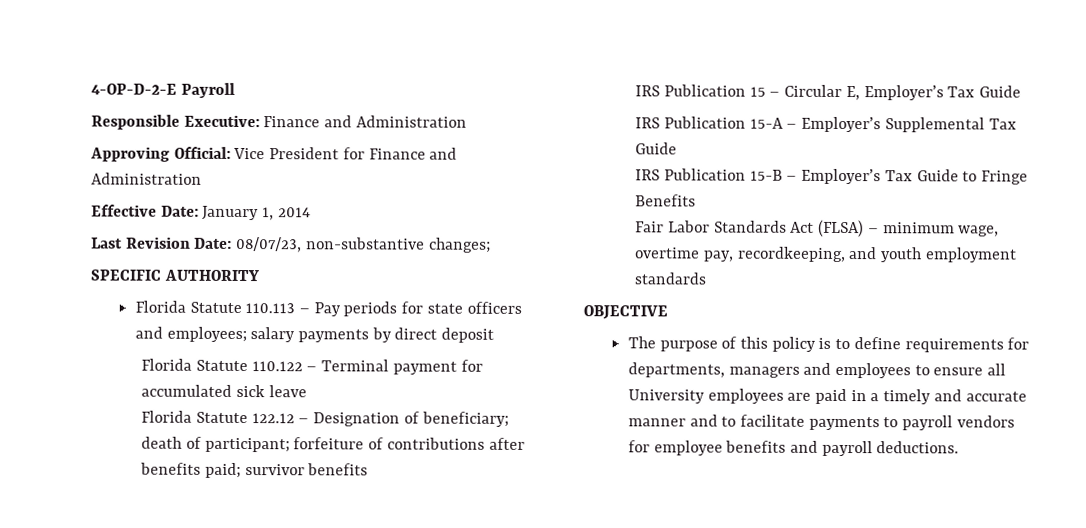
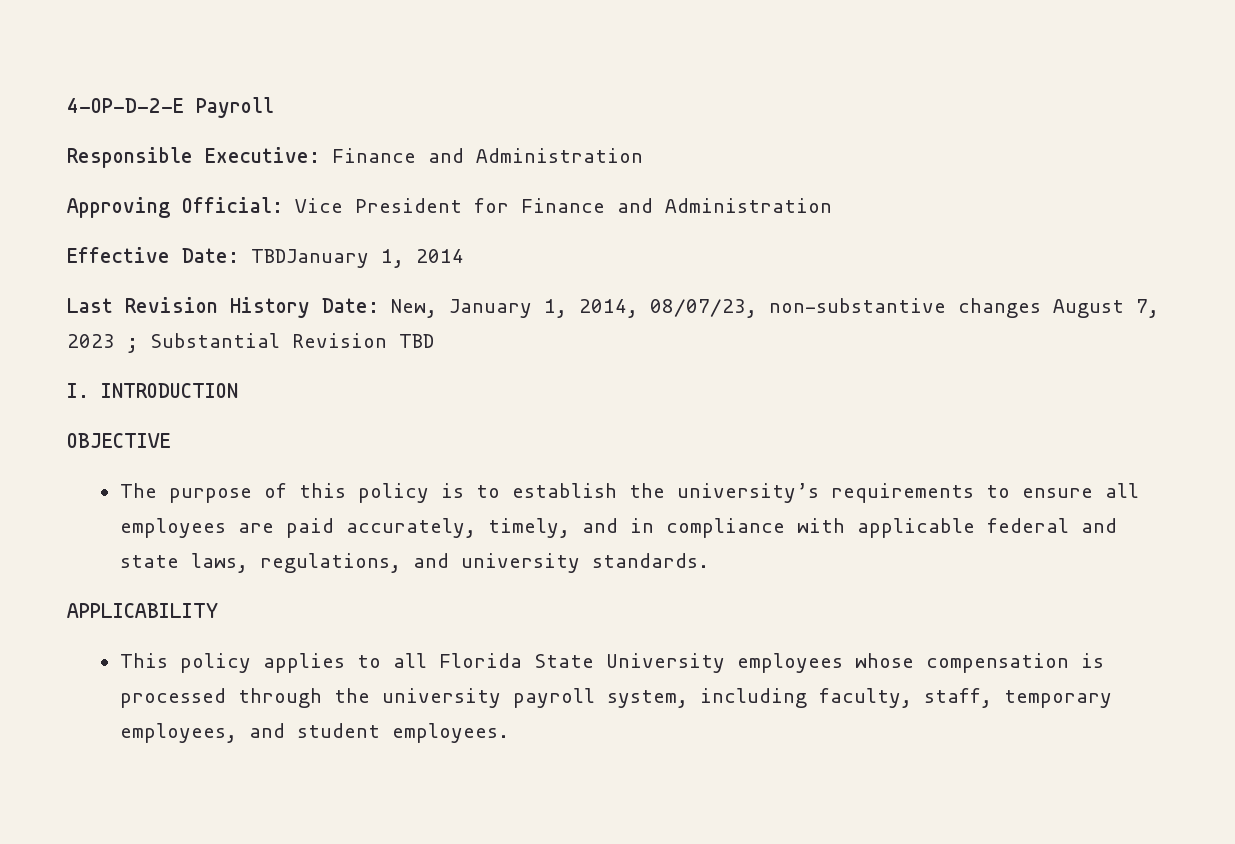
[202,205,260,221] January -> [251,249,369,268] TBDJanuary
[194,236,491,253] [90,269,259,282] [134,300,522,317] [134,326,495,343] [141,358,483,375] [141,384,307,398] [141,410,509,427] [141,436,525,453] [140,462,369,478] [635,84,1022,101] [635,116,1017,133] [635,142,678,155] [635,168,1029,185] [635,194,697,207] [635,219,1000,238] [635,246,1017,263] [634,272,707,285] Date: 08/07/23, non-substantive changes; // SPECIFIC AUTHORITY // Florida Statute 110.113 – Pay periods for state officers and employees; salary payments by direct deposit // Florida Statute 110.122 – Terminal payment for accumulated sick leave // Florida Statute 122.12 – Designation of beneficiary; death of participant; forfeiture of contributions after benefits paid; survivor benefits // IRS Publication 15 – Circular E, Employer’s Tax Guide // IRS Publication 15-A – Employer’s Supplemental Tax Guide // IRS Publication 15-B – Employer’s Tax Guide to Fringe Benefits // Fair Labor Standards Act (FLSA) – minimum wage, overtime pay, recordkeeping, and youth employment standards -> [230,297,1159,318] [67,333,434,353] [67,383,238,398] History Date: New, January 1, 2014, 08/07/23, non-substantive changes August 7, 2023 ; Substantial Revision TBD // I. INTRODUCTION
[853,337,1030,353] [627,362,912,379] define requirements for departments, managers and employees -> [511,483,974,503] establish the university’s requirements
[627,389,705,404] University -> (1139, 490) none
[850,389,1027,405] [627,414,1015,431] [627,440,960,457] in a timely and accurate manner and to facilitate payments to payroll vendors for employee benefits and payroll deductions. -> [345,518,1117,538] [119,553,709,573] [67,603,218,618] [119,653,1104,673] [119,688,1112,708] [119,723,509,743] accurately, timely, and in compliance with applicable federal and state laws, regulations, and university standards. // APPLICABILITY // This policy applies to all Florida State University employees whose compensation is processed through the university payroll system, including faculty, staff, temporary employees, and student employees.

